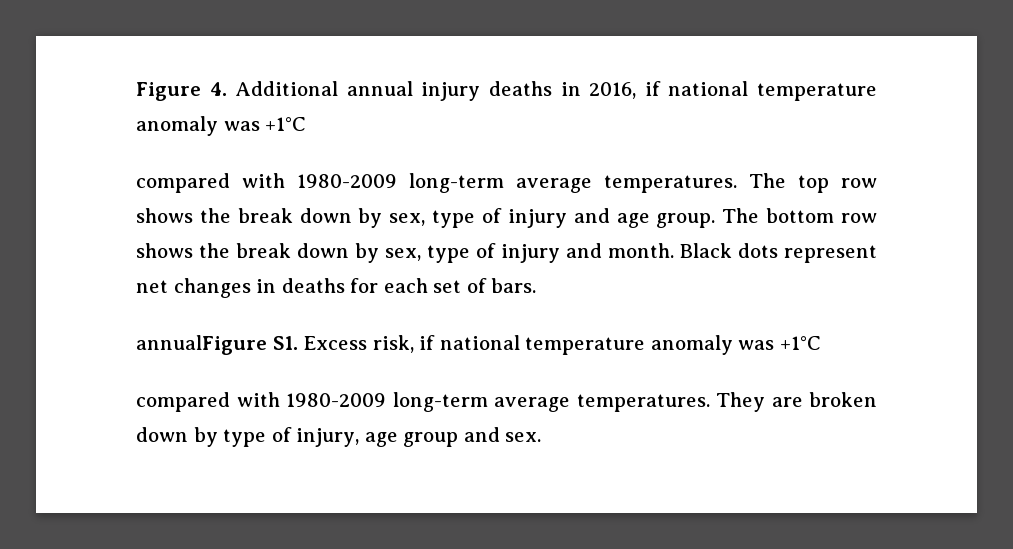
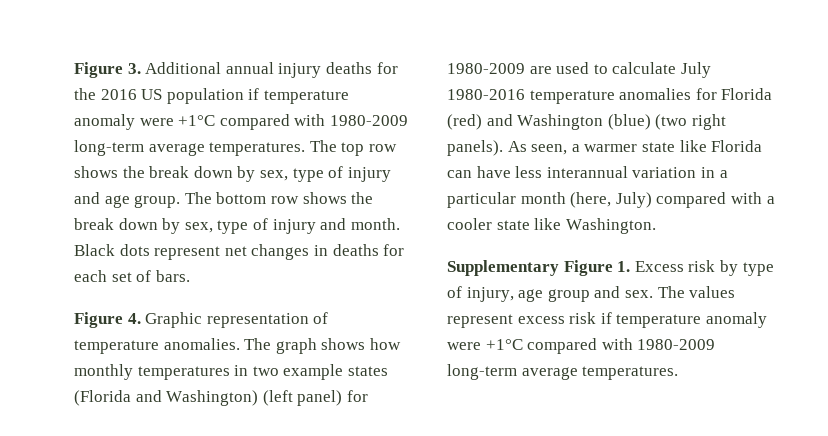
[136,82,227,101] Figure 4. -> [74,62,141,78] Figure 3.
[560,81,878,101] [136,116,307,136] in 2016, if national temperature anomaly was +1°C // -> [376,62,398,74] [74,88,349,104] [74,114,216,130] for the 2016 US population if temperature anomaly were +1°C
[136,335,821,355] [136,392,877,412] [136,427,188,442] annualFigure S1. Excess risk, if national temperature anomaly was +1°C // compared with 1980-2009 long-term average temperatures. They are broken down -> [74,312,329,328] [74,338,401,354] [74,364,388,380] [74,390,368,406] [447,62,711,78] [447,88,773,104] [447,114,726,130] [447,140,763,156] [447,166,728,178] [447,192,775,208] [447,218,656,234] [447,260,716,276] Figure 4. Graphic representation of temperature anomalies. The graph shows how monthly temperatures in two example states (Florida and Washington) (left panel) for 1980-2009 are used to calculate July 1980-2016 temperature anomalies for Florida (red) and Washington (blue) (two right panels). As seen, a warmer state like Florida can have less interannual variation in a particular month (here, July) compared with a cooler state like Washington. // Supplementary Figure 1. Excess risk
(542, 437) none -> [657,286,736,298] [447,312,767,328] [447,338,716,354] [447,364,679,380] The values represent excess risk if temperature anomaly were +1°C compared with 1980-2009 long-term average temperatures.

